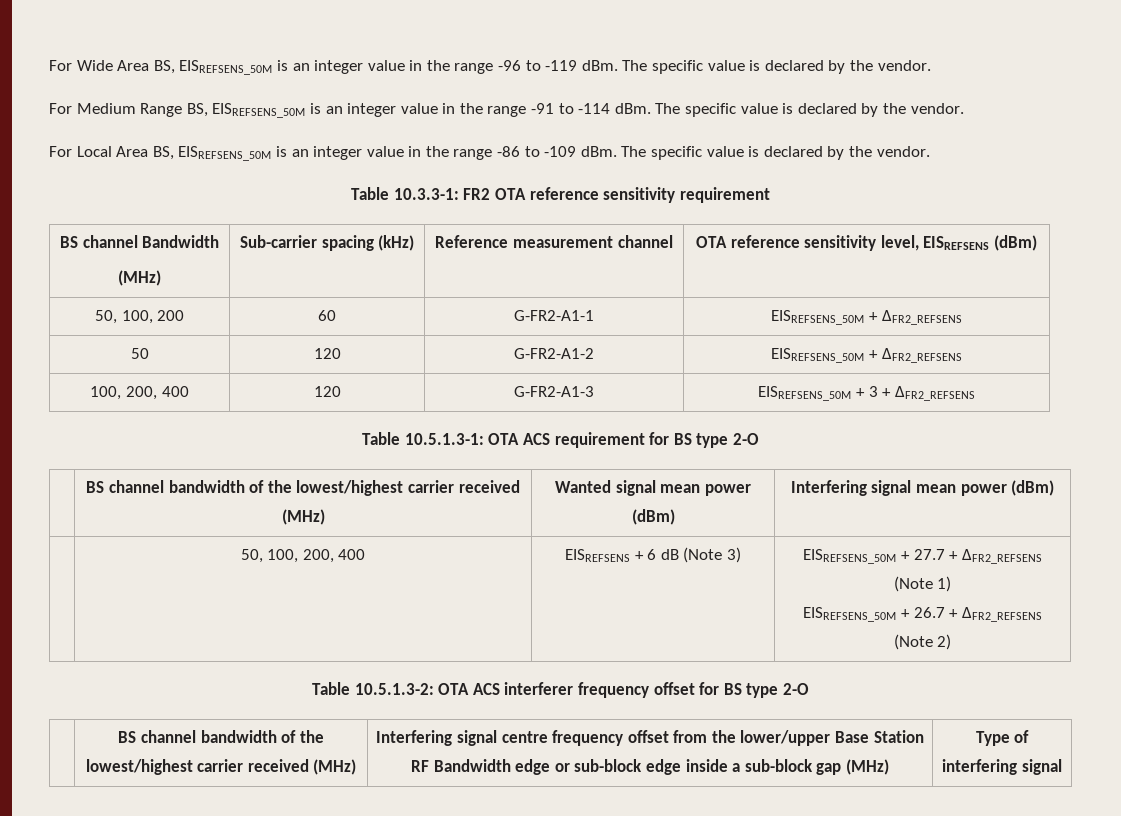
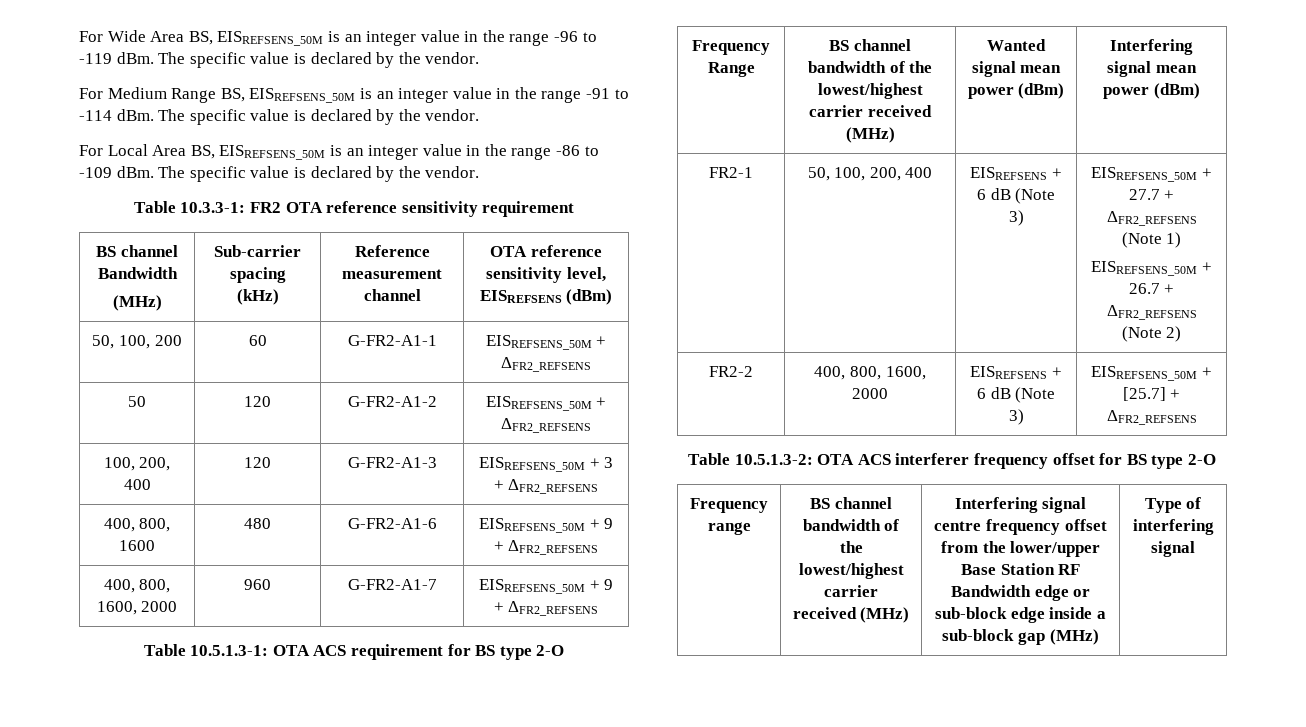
(975, 393) none -> [103,518,171,532] [119,540,155,551] [244,518,271,529] [347,518,437,529] [478,518,614,533] [493,540,599,555] [103,579,171,593] [96,601,178,615] [244,579,271,590] [347,579,437,590] [478,579,614,594] [493,601,599,616] // 400, 800, 1600 | 480 | G-FR2-A1-6 | EISREFSENS_50M + 9 + ΔFR2_REFSENS // 400, 800, 1600, 2000 | 960 | G-FR2-A1-7 | EISREFSENS_50M + 9 + ΔFR2_REFSENS
(759, 439) none -> [692,40,770,55] [707,62,755,77] Frequency Range
(1055, 488) none -> [709,167,753,178] FR2-1
(952, 642) none -> [709,366,753,377] [814,366,926,380] [852,388,888,399] [970,366,1062,379] [976,387,1056,403] [1008,409,1024,425] [1091,366,1212,381] [1122,387,1181,401] [1106,410,1197,425] // FR2-2 | 400, 800, 1600, 2000 | EISREFSENS + 6 dB (Note 3) | EISREFSENS_50M + [25.7] + ΔFR2_REFSENS
(809, 689) none -> [690,498,768,513] [707,522,751,535] Frequency range

